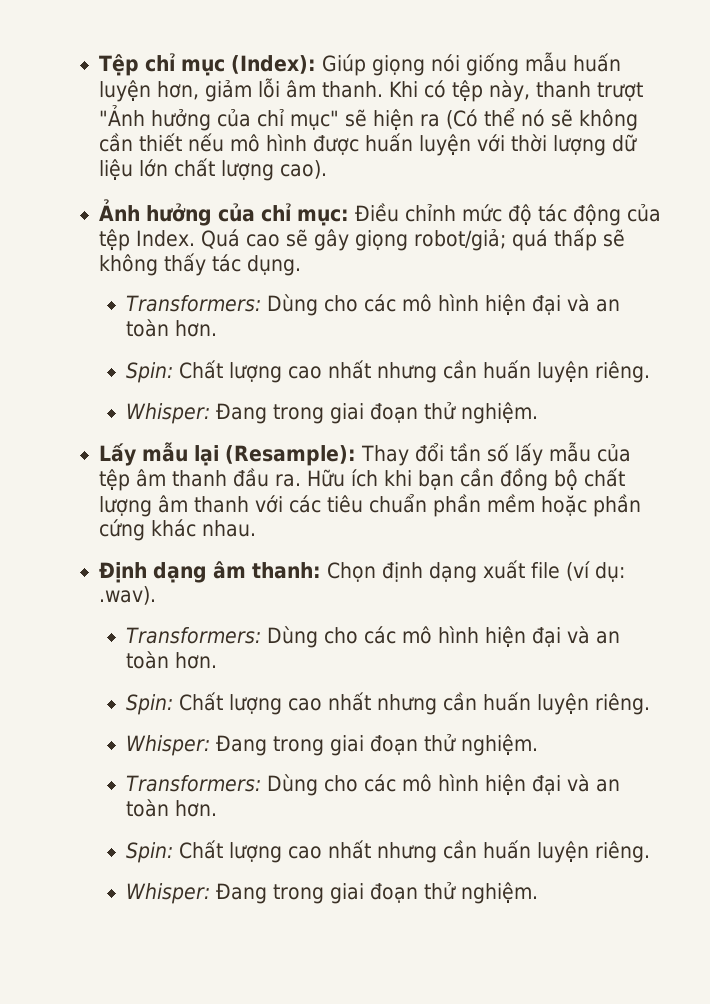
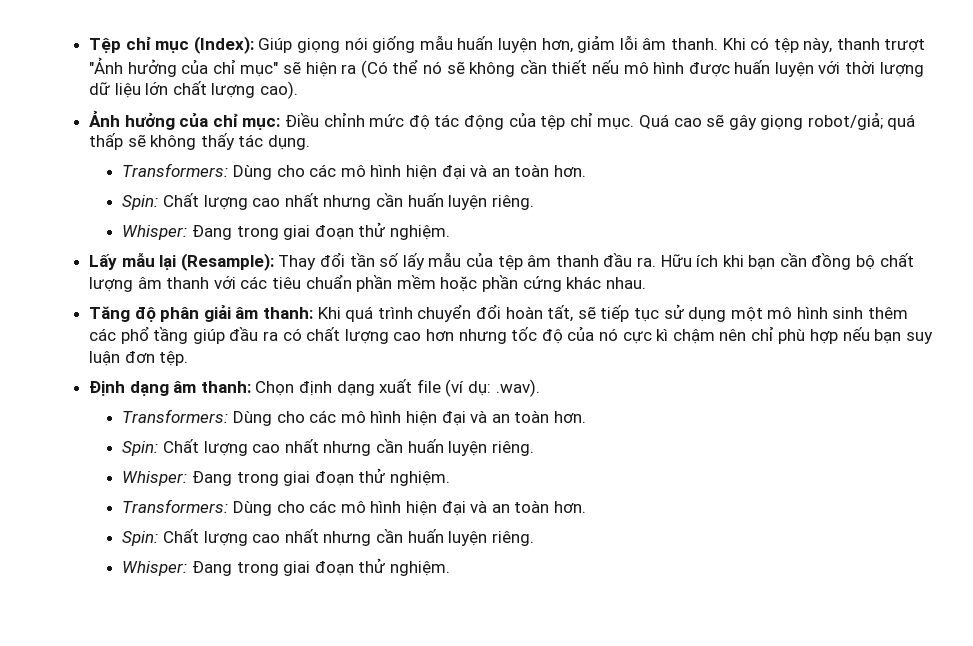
[135,230,195,247] Index. -> [569,112,635,130] chỉ mục.
(256, 528) none -> [89,304,909,322] [89,326,933,344] [89,351,189,366] // Tăng độ phân giải âm thanh: Khi quá trình chuyển đổi hoàn tất, sẽ tiếp tục sử dụng một mô hình sinh thêm các phổ tầng giúp đầu ra có chất lượng cao hơn nhưng tốc độ của nó cực kì chậm nên chỉ phù hợp nếu bạn suy luận đơn tệp.

